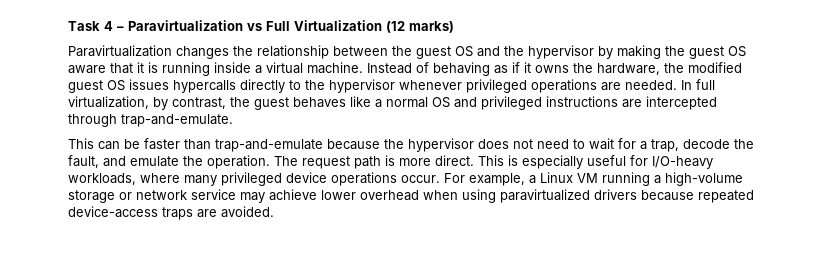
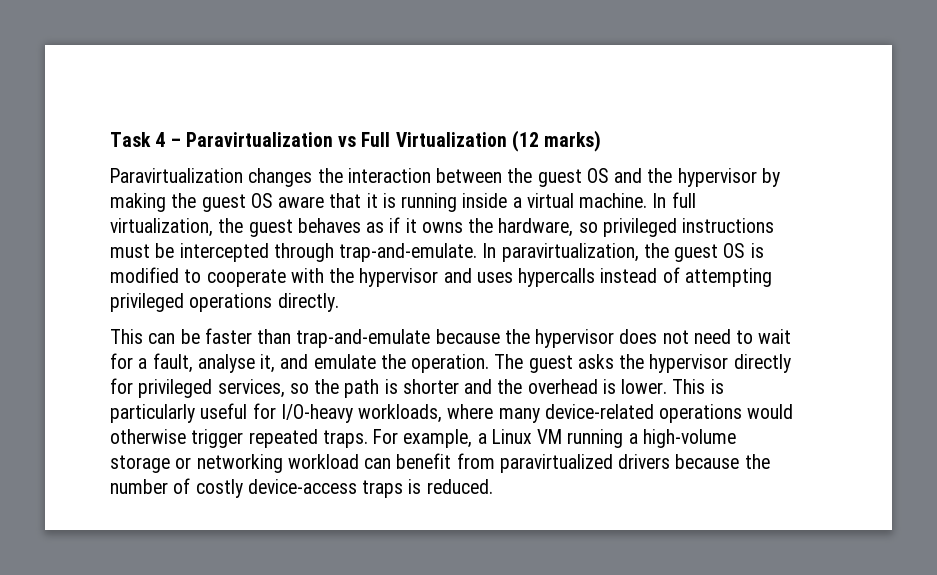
[257,45,329,59] relationship -> [347,168,431,183] interaction
[367,62,490,76] Instead of behaving -> [652,192,696,208] [110,218,361,237] In full virtualization, the guest behaves
[664,62,742,73] [68,79,715,93] [68,96,717,110] [68,114,233,127] the modified guest OS issues hypercalls directly to the hypervisor whenever privileged operations are needed. In full virtualization, by contrast, the guest behaves like a normal OS and privileged instructions are intercepted through trap-and-emulate. -> [578,218,775,237] [110,243,764,262] [110,267,772,287] [110,293,339,312] so privileged instructions must be intercepted through trap-and-emulate. In paravirtualization, the guest OS is modified to cooperate with the hypervisor and uses hypercalls instead of attempting privileged operations directly.
[651,139,754,152] [68,155,99,168] trap, decode the fault, -> [152,353,276,373] fault, analyse it,
[302,155,474,169] request path is more direct. -> [528,354,791,373] [110,378,668,398] guest asks the hypervisor directly for privileged services, so the path is shorter and the overhead is lower.
[522,155,583,169] especially -> [110,404,195,423] particularly
[221,172,440,186] privileged device operations occur. -> [544,404,794,423] [110,429,368,448] device-related operations would otherwise trigger repeated traps.
[136,189,754,203] [68,206,274,220] network service may achieve lower overhead when using paravirtualized drivers because repeated device-access traps are avoided. -> [196,453,770,473] [110,478,493,498] networking workload can benefit from paravirtualized drivers because the number of costly device-access traps is reduced.

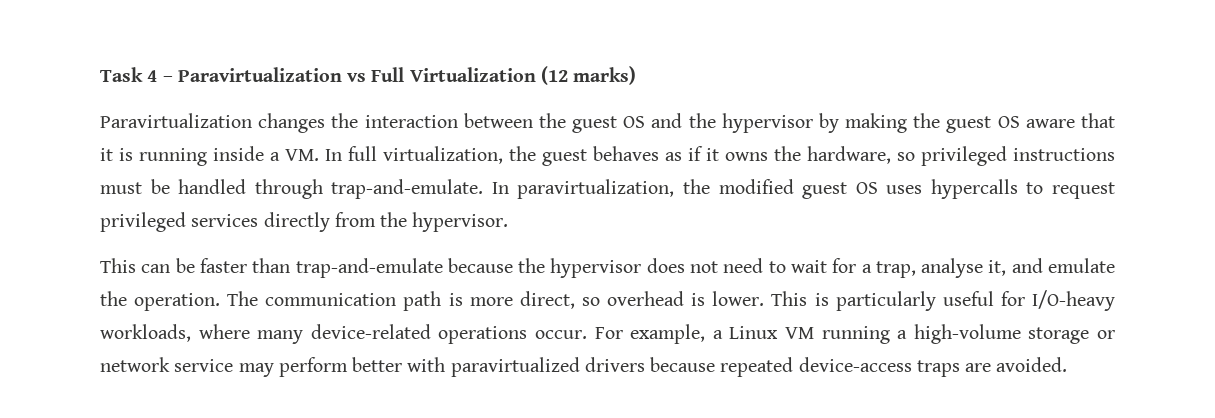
[526,193,648,208] virtual machine. -> [285,149,319,161] VM.
[179,243,269,262] intercepted -> [178,179,247,194] handled
[674,243,764,262] [110,267,772,287] [110,293,339,312] guest OS is modified to cooperate with the hypervisor and uses hypercalls instead of attempting privileged operations directly. -> [718,179,1115,199] [100,212,509,232] modified guest OS uses hypercalls to request privileged services directly from the hypervisor.
[152,353,193,373] fault, -> [875,261,916,278] trap,
[528,354,791,373] [110,378,523,398] guest asks the hypervisor directly for privileged services, so the path is shorter and the -> [265,291,600,311] communication path is more direct, so
[747,404,794,419] [110,429,368,448] would otherwise trigger repeated traps. -> [535,330,587,339] occur.
[196,453,770,473] [110,478,493,498] networking workload can benefit from paravirtualized drivers because the number of costly device-access traps is reduced. -> [100,357,1068,377] network service may perform better with paravirtualized drivers because repeated device-access traps are avoided.

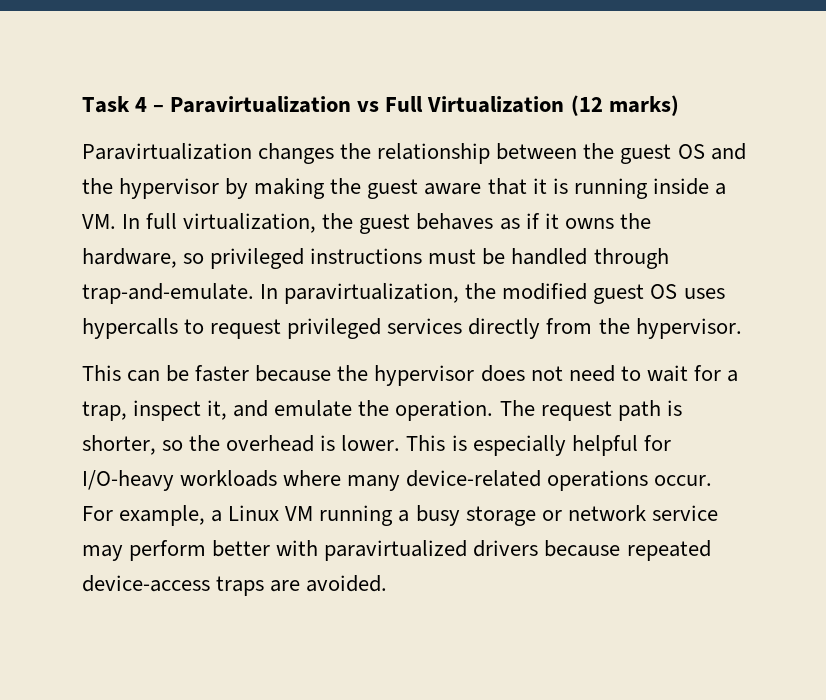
[364,115,458,128] interaction -> [377,143,491,164] relationship
[997,116,1020,128] OS -> (419, 189) none
[252,258,443,278] than trap-and-emulate -> (250, 373) none
[921,258,984,278] analyse -> [133,400,202,421] inspect
[265,293,397,306] communication -> [540,401,612,421] request
[469,291,600,309] more direct, so -> [82,435,221,455] shorter, so the
[835,291,994,311] particularly useful -> [472,435,638,456] especially helpful
[100,324,191,342] workloads, -> [180,470,278,487] workloads
[913,324,1021,344] high-volume -> [415,505,460,526] busy

